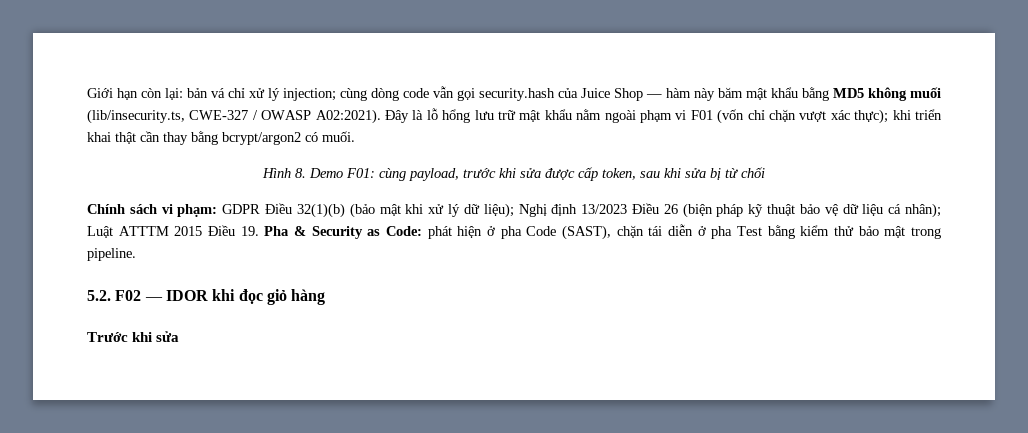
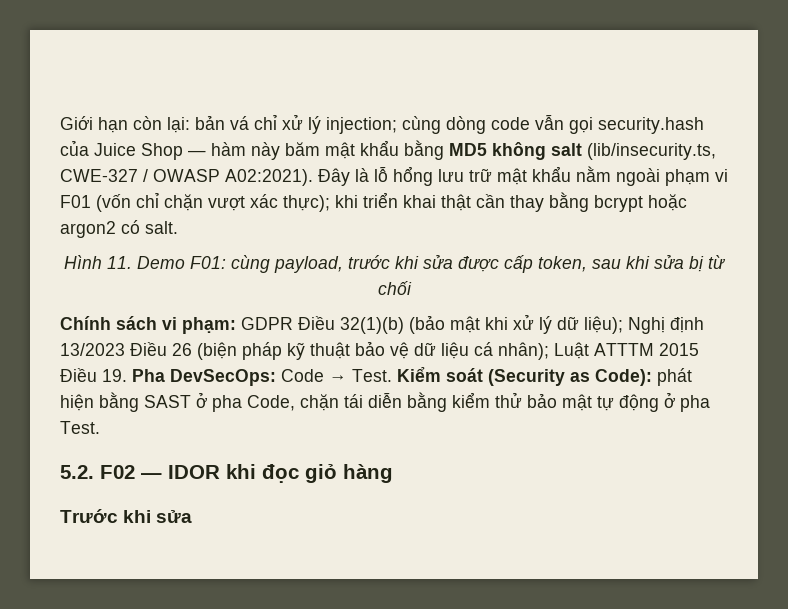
[910,87,941,98] muối -> [551,143,582,156] salt
[222,131,355,145] bcrypt/argon2 có muối. -> [594,194,687,212] [60,220,178,238] bcrypt hoặc argon2 có salt.
[295,168,306,178] 8. -> [107,256,132,269] 11.
[294,224,762,240] & Security as Code: phát hiện ở pha Code (SAST), chặn tái diễn ở pha Test -> [170,367,692,386] [60,392,402,412] DevSecOps: Code → Test. Kiểm soát (Security as Code): phát hiện bằng SAST ở pha Code, chặn tái diễn
[910,227,941,239] [87,248,136,261] trong pipeline. -> [597,392,710,412] [60,421,100,434] tự động ở pha Test.

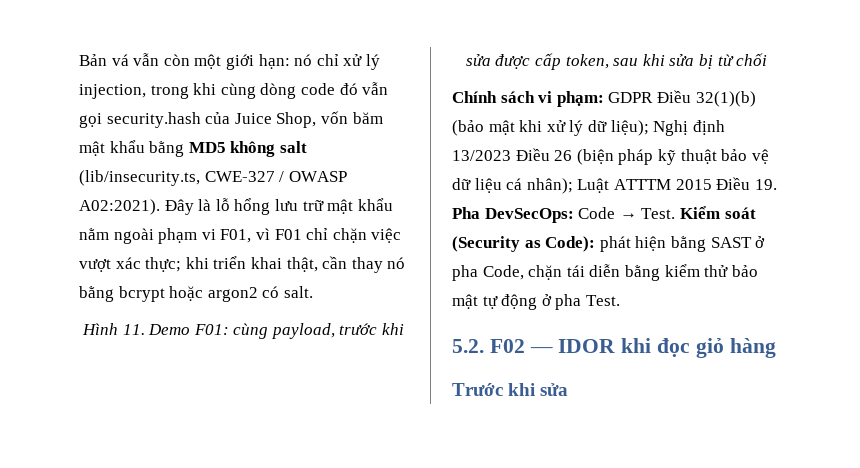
[60,114,397,134] Giới hạn còn lại: bản vá chỉ xử lý injection; -> [79,53,380,70] [79,83,217,99] Bản vá vẫn còn một giới hạn: nó chỉ xử lý injection, trong khi
(530, 123) none -> [339,83,358,95] đó
[141,142,280,160] Shop — hàm này -> [276,111,348,128] Shop, vốn
[60,194,131,212] F01 (vốn -> [220,228,302,243] F01, vì F01
(203, 202) none -> [371,228,402,243] việc
[283,195,330,212] thực); -> [145,257,182,272] thực;
[441,194,471,211] thật -> [286,257,318,272] thật,
(544, 203) none -> [387,257,406,269] nó

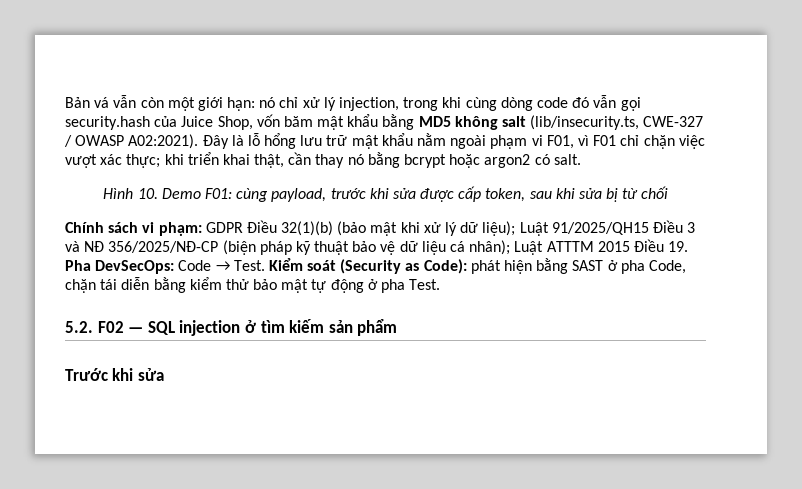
[122,324,145,335] 11. -> [137,188,158,199] 10.
[653,120,725,136] [452,148,573,161] Nghị định 13/2023 Điều 26 -> [519,220,696,236] [65,241,219,253] Luật 91/2025/QH15 Điều 3 và NĐ 356/2025/NĐ-CP
[558,338,776,358] IDOR khi đọc giỏ hàng -> [147,319,398,336] SQL injection ở tìm kiếm sản phẩm

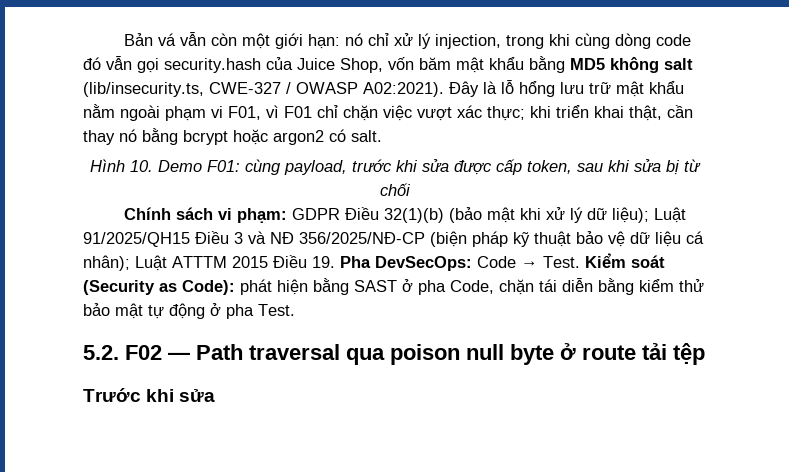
[147,319,398,336] SQL injection ở tìm kiếm sản phẩm -> [196,343,705,365] Path traversal qua poison null byte ở route tải tệp

